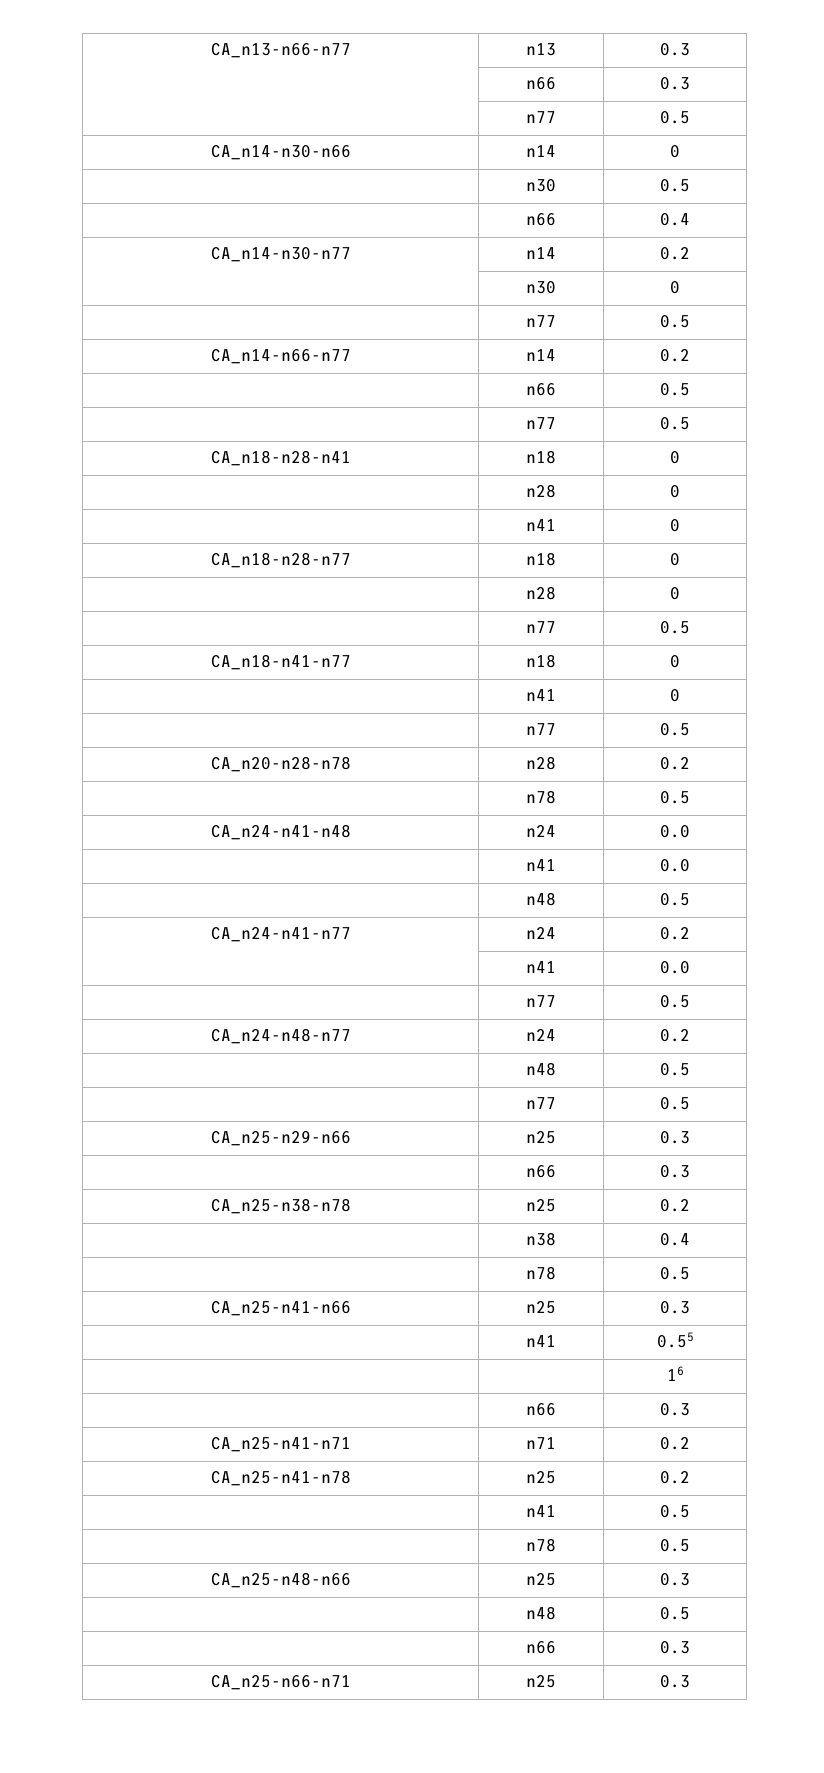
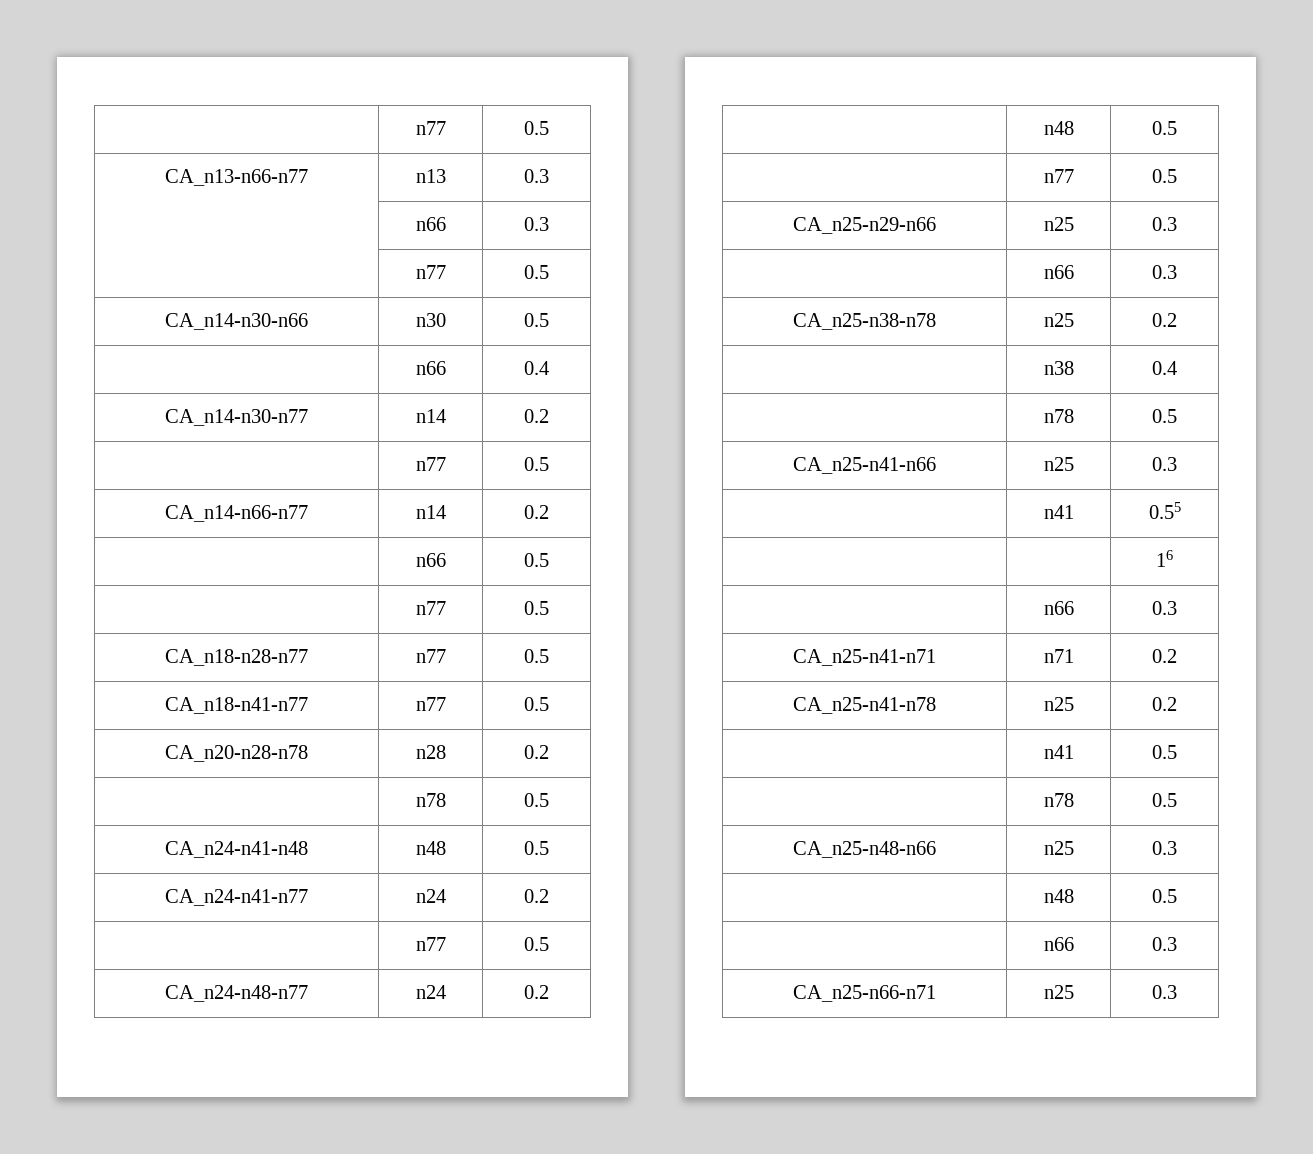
(210, 50) none -> [415,121,446,135] [524,121,549,135] | n77 | 0.5 //
[526,145,556,157] [670,145,680,158] | n14 | 0 // -> (308, 321) none
[526,281,556,294] [670,281,680,294] // | n30 | 0 -> (549, 416) none
[210,450,351,466] [526,450,556,464] [670,451,680,464] [526,484,556,498] [670,485,680,498] [526,519,556,531] [670,519,680,532] [210,552,351,568] [526,552,556,566] [670,553,680,566] [526,586,556,600] [670,587,680,600] CA_n18-n28-n41 | n18 | 0 // | n28 | 0 // | n41 | 0 // CA_n18-n28-n77 | n18 | 0 // | n28 | 0 // -> [165,649,308,666] CA_n18-n28-n77
[526,654,556,668] [670,655,680,668] [526,689,556,701] [670,689,680,702] | n18 | 0 // | n41 | 0 // -> (308, 705) none
[526,825,556,837] [660,825,690,838] [526,859,556,871] [660,859,690,872] | n24 | 0.0 // | n41 | 0.0 // -> (308, 849) none
[526,961,556,973] [660,961,690,974] // | n41 | 0.0 -> (549, 896) none

